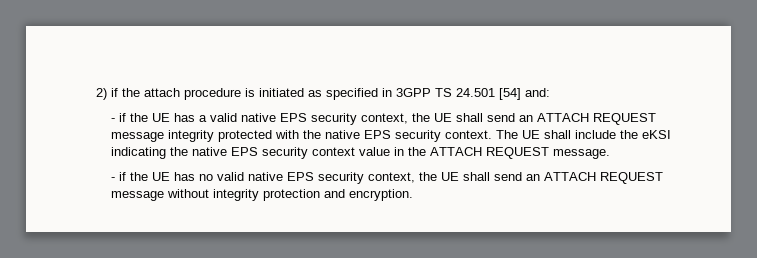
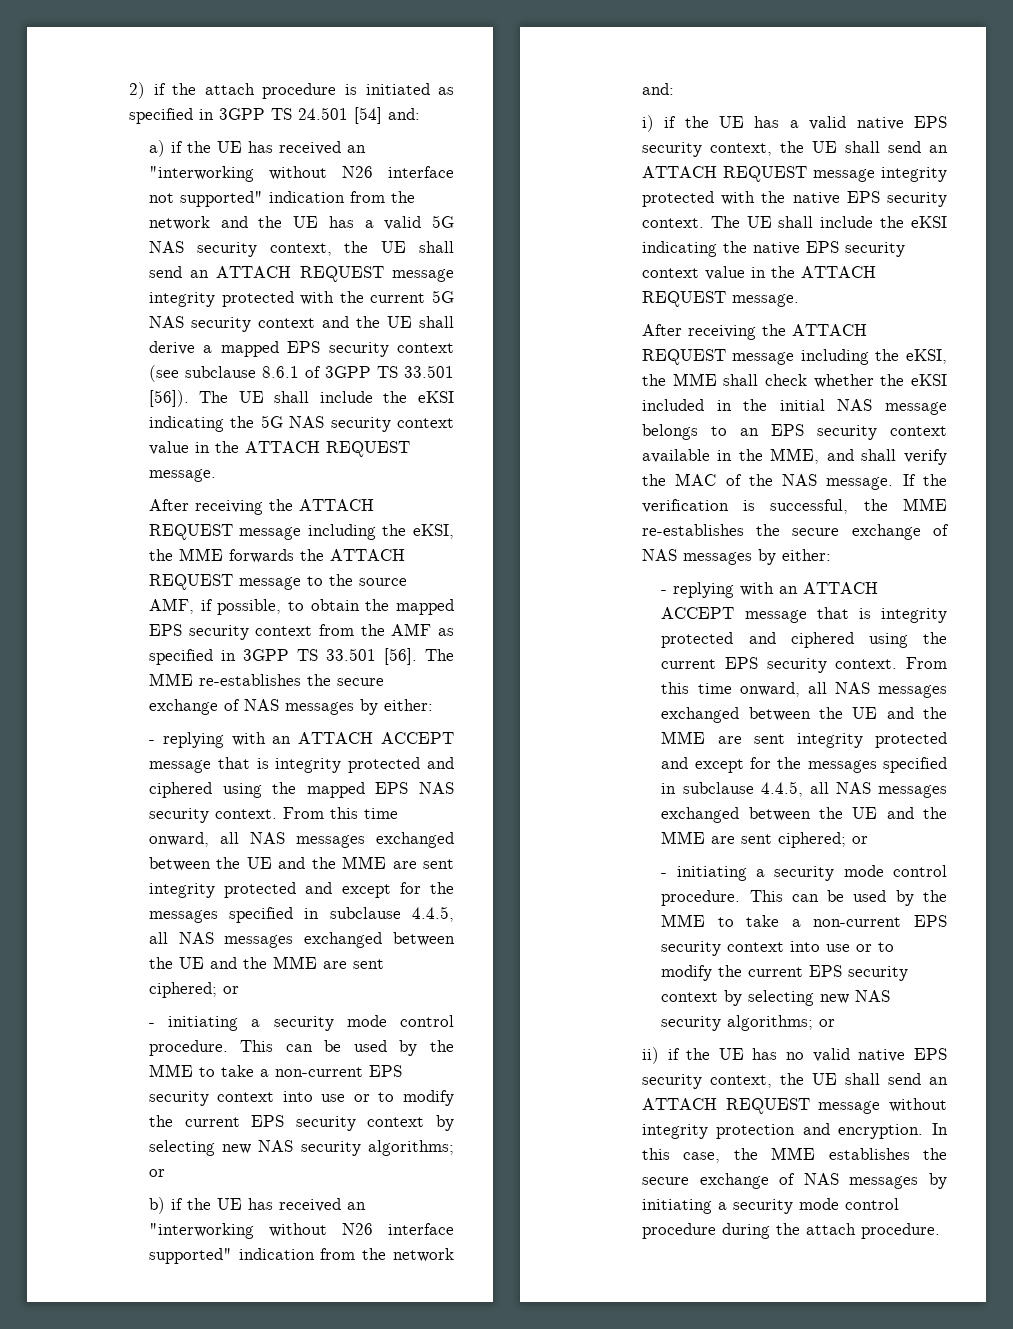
[110,118,115,122] - -> [148,140,366,157] [148,166,454,182] [148,191,415,207] [148,215,455,230] [148,241,455,257] [148,266,454,282] [148,290,454,307] [148,316,454,332] [148,341,454,357] [148,365,454,382] [148,390,454,407] [148,415,454,432] [148,441,410,457] [148,469,216,482] [148,499,374,515] [148,524,454,540] [148,548,405,563] [148,574,407,590] [148,598,455,615] [148,623,455,640] [148,648,454,665] [148,673,384,686] [148,699,433,715] [148,732,455,748] [148,757,455,773] [148,782,454,798] [148,807,398,823] [148,832,454,848] [148,856,454,871] [148,882,454,898] [148,906,454,923] [148,932,455,948] [148,956,384,969] [148,982,239,998] [148,1015,455,1031] [148,1040,454,1056] [148,1064,402,1077] [148,1090,454,1106] [148,1115,454,1131] [148,1140,454,1156] [148,1169,165,1177] [148,1197,366,1214] [148,1223,454,1239] [148,1248,454,1264] [641,83,674,95] [641,115,654,132] a) if the UE has received an "interworking without N26 interface not supported" indication from the network and the UE has a valid 5G NAS security context, the UE shall send an ATTACH REQUEST message integrity protected with the current 5G NAS security context and the UE shall derive a mapped EPS security context (see subclause 8.6.1 of 3GPP TS 33.501 [56]). The UE shall include the eKSI indicating the 5G NAS security context value in the ATTACH REQUEST message. // After receiving the ATTACH REQUEST message including the eKSI, the MME forwards the ATTACH REQUEST message to the source AMF, if possible, to obtain the mapped EPS security context from the AMF as specified in 3GPP TS 33.501 [56]. The MME re-establishes the secure exchange of NAS messages by either: // - replying with an ATTACH ACCEPT message that is integrity protected and ciphered using the mapped EPS NAS security context. From this time onward, all NAS messages exchanged between the UE and the MME are sent integrity protected and except for the messages specified in subclause 4.4.5, all NAS messages exchanged between the UE and the MME are sent ciphered; or // - initiating a security mode control procedure. This can be used by the MME to take a non-current EPS security context into use or to modify the current EPS security context by selecting new NAS security algorithms; or // b) if the UE has received an "interworking without N26 interface supported" indication from the network and: // i)
[110,177,115,181] - -> [641,324,867,340] [641,349,947,365] [641,373,947,388] [641,399,947,415] [641,424,947,440] [641,448,947,465] [641,473,947,490] [641,498,947,514] [641,524,949,540] [641,549,831,565] [661,582,879,598] [661,607,947,623] [661,632,947,648] [661,657,947,673] [661,682,947,698] [661,707,947,723] [661,731,947,748] [661,757,947,773] [661,781,947,798] [661,807,947,823] [661,831,869,848] [661,865,947,881] [661,890,947,906] [661,914,947,927] [661,941,895,956] [661,965,909,981] [661,990,891,1006] [661,1015,836,1031] [641,1047,659,1064] After receiving the ATTACH REQUEST message including the eKSI, the MME shall check whether the eKSI included in the initial NAS message belongs to an EPS security context available in the MME, and shall verify the MAC of the NAS message. If the verification is successful, the MME re-establishes the secure exchange of NAS messages by either: // - replying with an ATTACH ACCEPT message that is integrity protected and ciphered using the current EPS security context. From this time onward, all NAS messages exchanged between the UE and the MME are sent integrity protected and except for the messages specified in subclause 4.4.5, all NAS messages exchanged between the UE and the MME are sent ciphered; or // - initiating a security mode control procedure. This can be used by the MME to take a non-current EPS security context into use or to modify the current EPS security context by selecting new NAS security algorithms; or // ii)
(413, 195) none -> [932,1123,948,1135] [641,1147,947,1163] [641,1173,947,1189] [641,1198,899,1214] [641,1223,940,1239] In this case, the MME establishes the secure exchange of NAS messages by initiating a security mode control procedure during the attach procedure.

